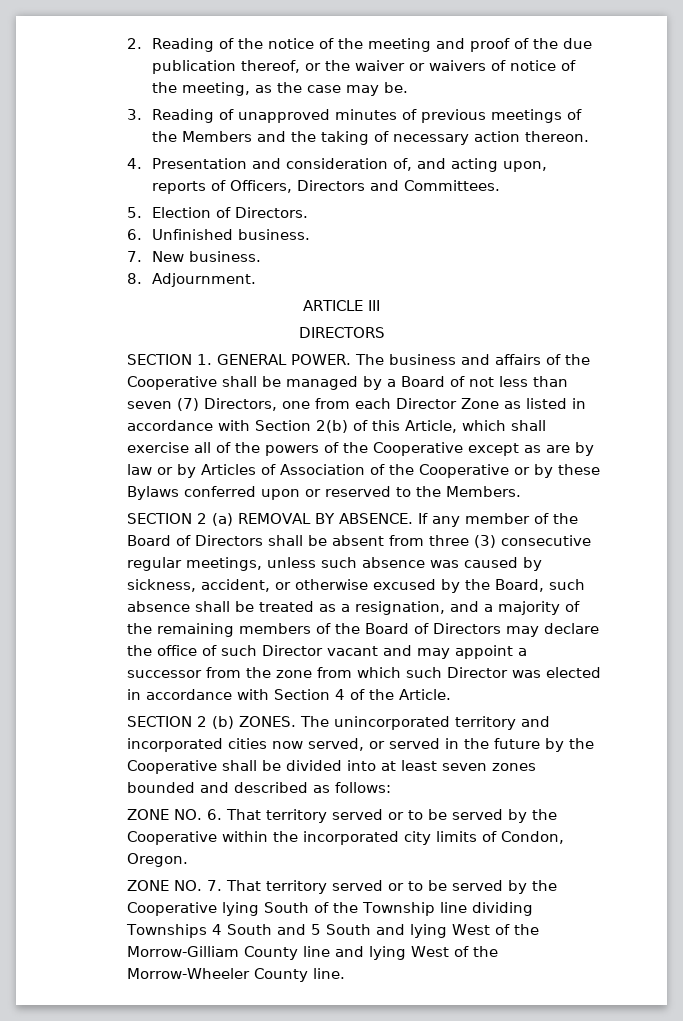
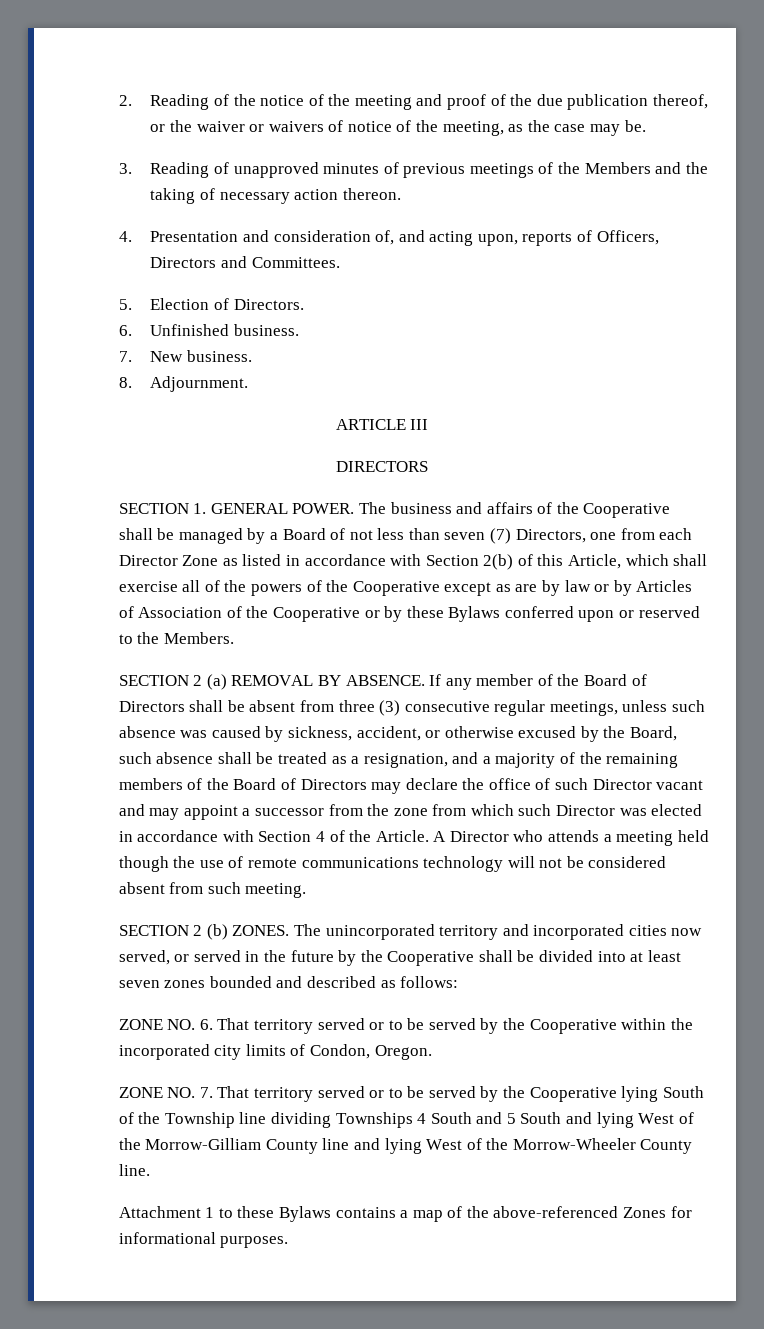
(452, 694) none -> [433,830,709,846] [118,856,667,872] [118,882,307,898] A Director who attends a meeting held though the use of remote communications technology will not be considered absent from such meeting.
(346, 973) none -> [118,1206,692,1222] [118,1232,289,1248] // Attachment 1 to these Bylaws contains a map of the above-referenced Zones for informational purposes.

